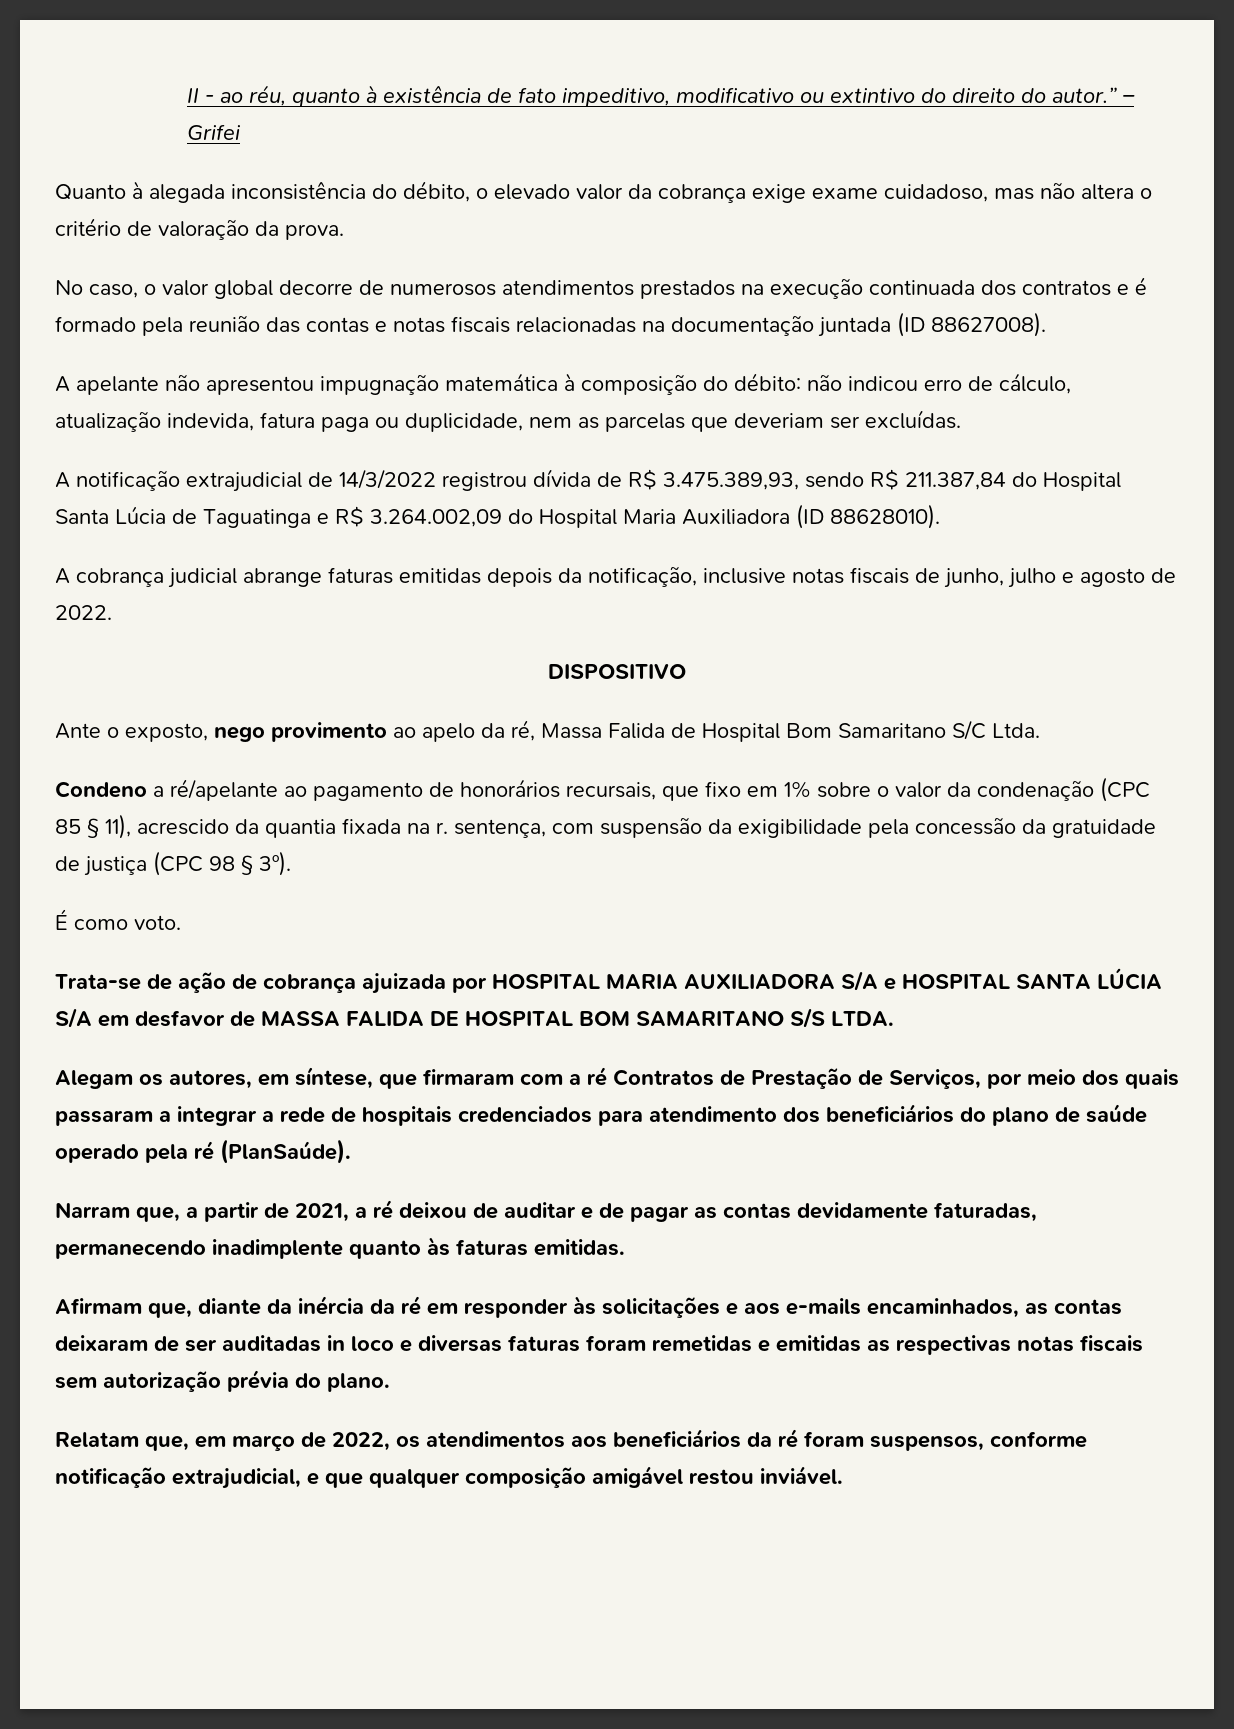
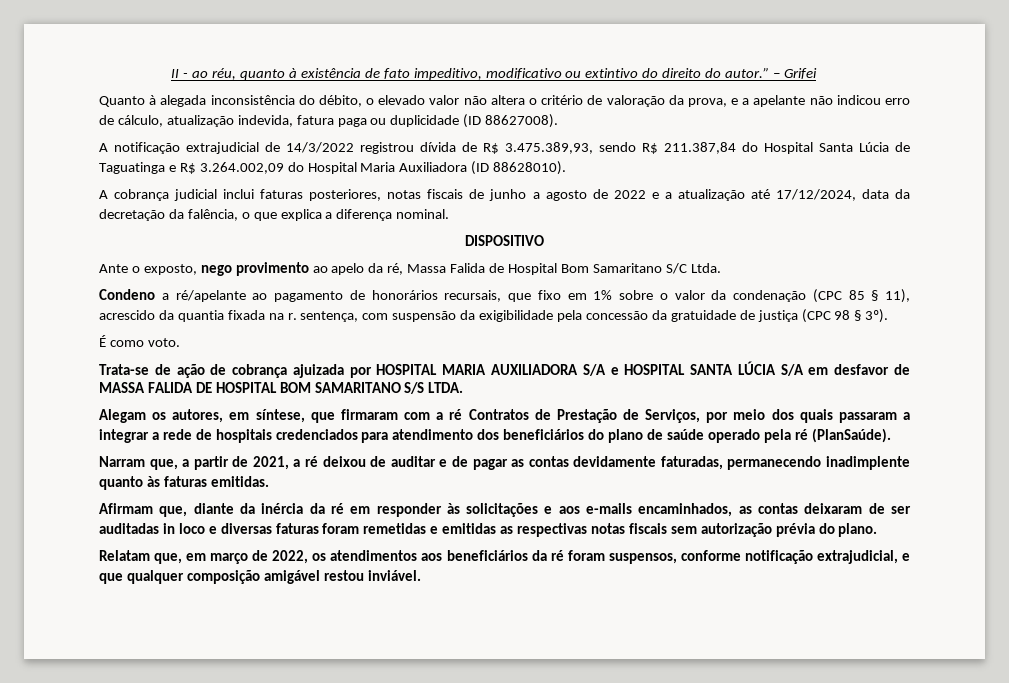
[628,184,1034,203] da cobrança exige exame cuidadoso, mas -> (460, 100) none
[285,224,344,240] [55,277,1147,299] [55,312,1046,337] [55,373,801,395] prova. // No caso, o valor global decorre de numerosos atendimentos prestados na execução continuada dos contratos e é formado pela reunião das contas e notas fiscais relacionadas na documentação juntada (ID 88627008). // A apelante não apresentou impugnação matemática à composição do débito: -> [687,95,806,107] prova, e a apelante
[405,410,961,432] duplicidade, nem as parcelas que deveriam ser excluídas. -> [390,114,559,128] duplicidade (ID 88627008).
[243,566,1176,588] [55,605,112,620] abrange faturas emitidas depois da notificação, inclusive notas fiscais de junho, julho e agosto de 2022. -> [223,189,910,201] [99,209,450,221] inclui faturas posteriores, notas fiscais de junho a agosto de 2022 e a atualização até 17/12/2024, data da decretação da falência, o que explica a diferença nominal.

